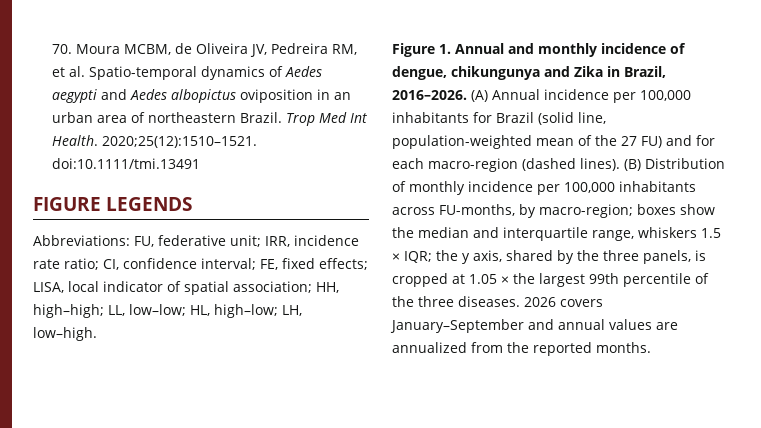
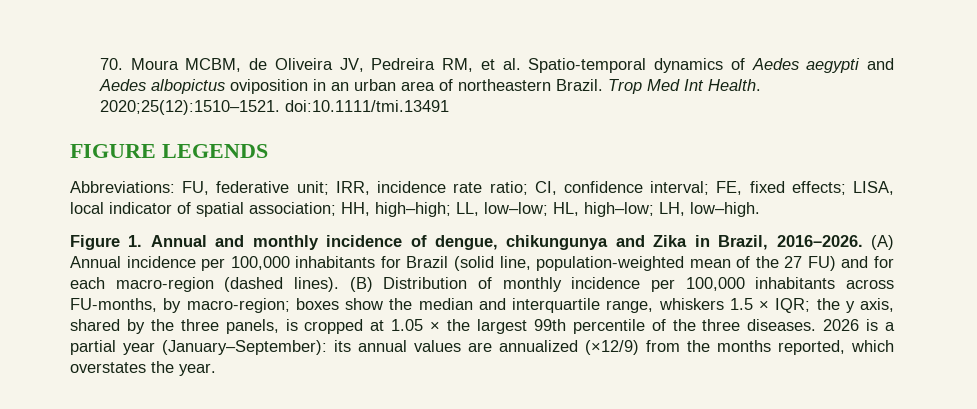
[560,299,603,307] [390,319,554,333] covers January–September and -> [866,319,895,331] [70,340,351,355] is a partial year (January–September): its
(467, 347) none -> [585,340,639,355] (×12/9)
[533,342,651,356] reported months. -> [717,340,894,355] [70,361,216,376] months reported, which overstates the year.

